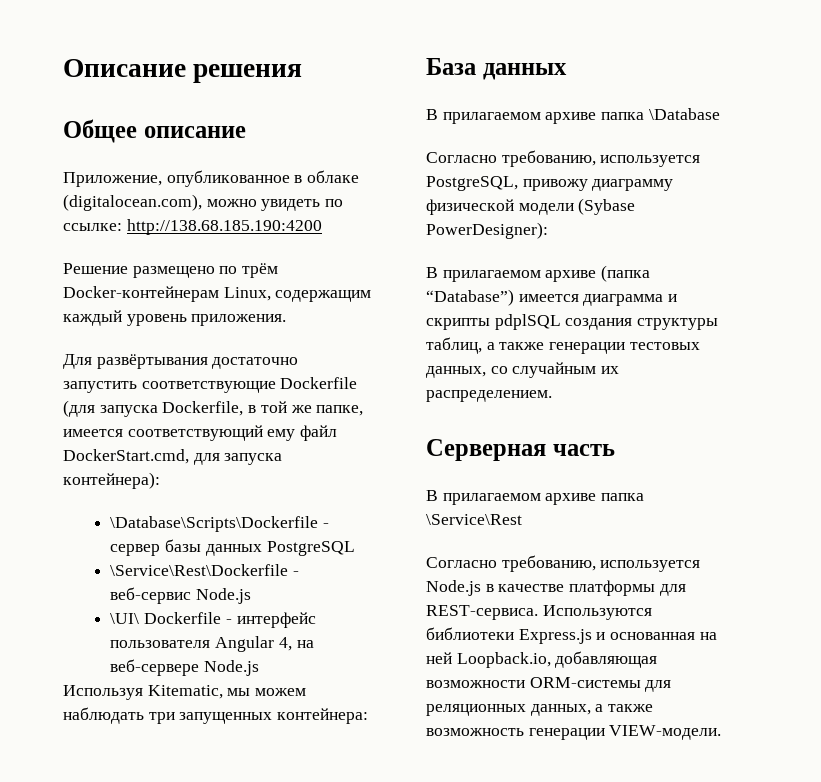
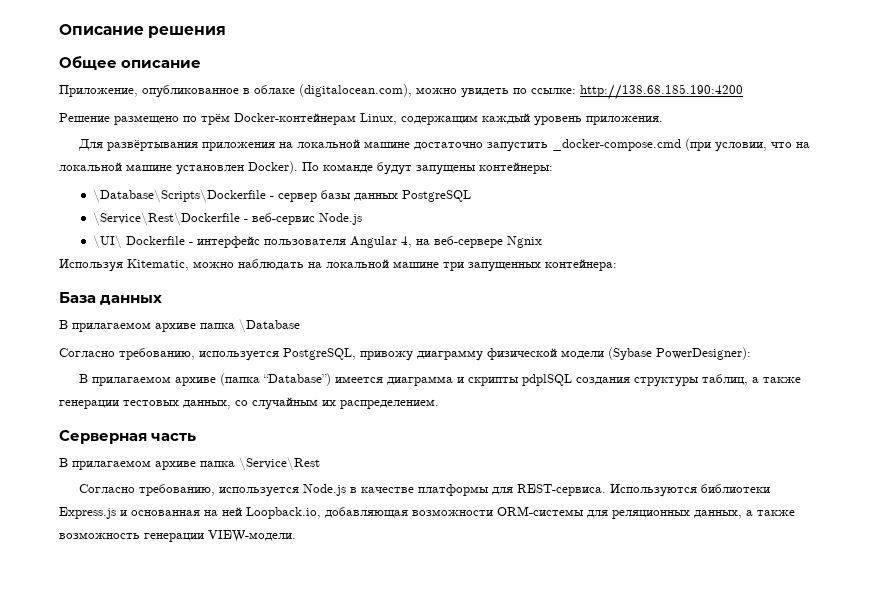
[212,357,299,369] [63,377,358,393] [63,400,364,417] [63,425,338,441] [63,449,283,465] [63,472,160,489] достаточно запустить соответствующие Dockerfile (для запуска Dockerfile, в той же папке, имеется соответствующий ему файл DockerStart.cmd, для запуска контейнера): -> [201,138,810,152] [59,161,553,175] приложения на локальной машине достаточно запустить _docker-compose.cmd (при условии, что на локальной машине установлен Docker). По команде будут запущены контейнеры:
[204,660,260,676] Node.js -> [506,236,542,248] Ngnix
[227,688,307,696] [63,707,144,724] мы можем наблюдать -> [193,259,439,270] можно наблюдать на локальной машине

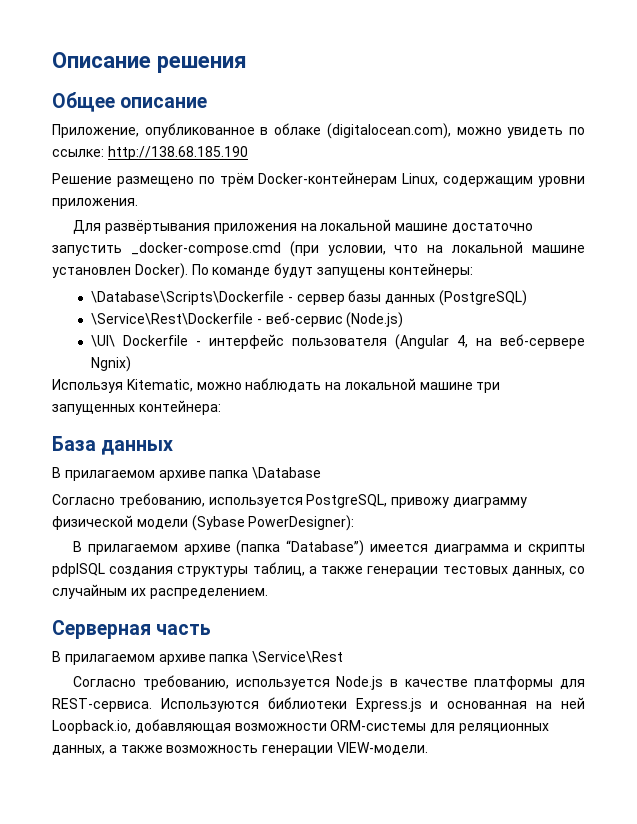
[580,84,743,100] http://138.68.185.190:4200 -> [107,146,248,160] http://138.68.185.190
[482,113,582,126] каждый уровень -> [538,176,585,187] уровни
[401,190,471,202] PostgreSQL -> [438,290,527,306] (PostgreSQL)
[318,213,362,225] Node.js -> [346,312,404,328] (Node.js)
[349,236,397,248] Angular -> [395,334,450,350] (Angular
[506,236,542,248] Ngnix -> [91,356,132,372] Ngnix)

